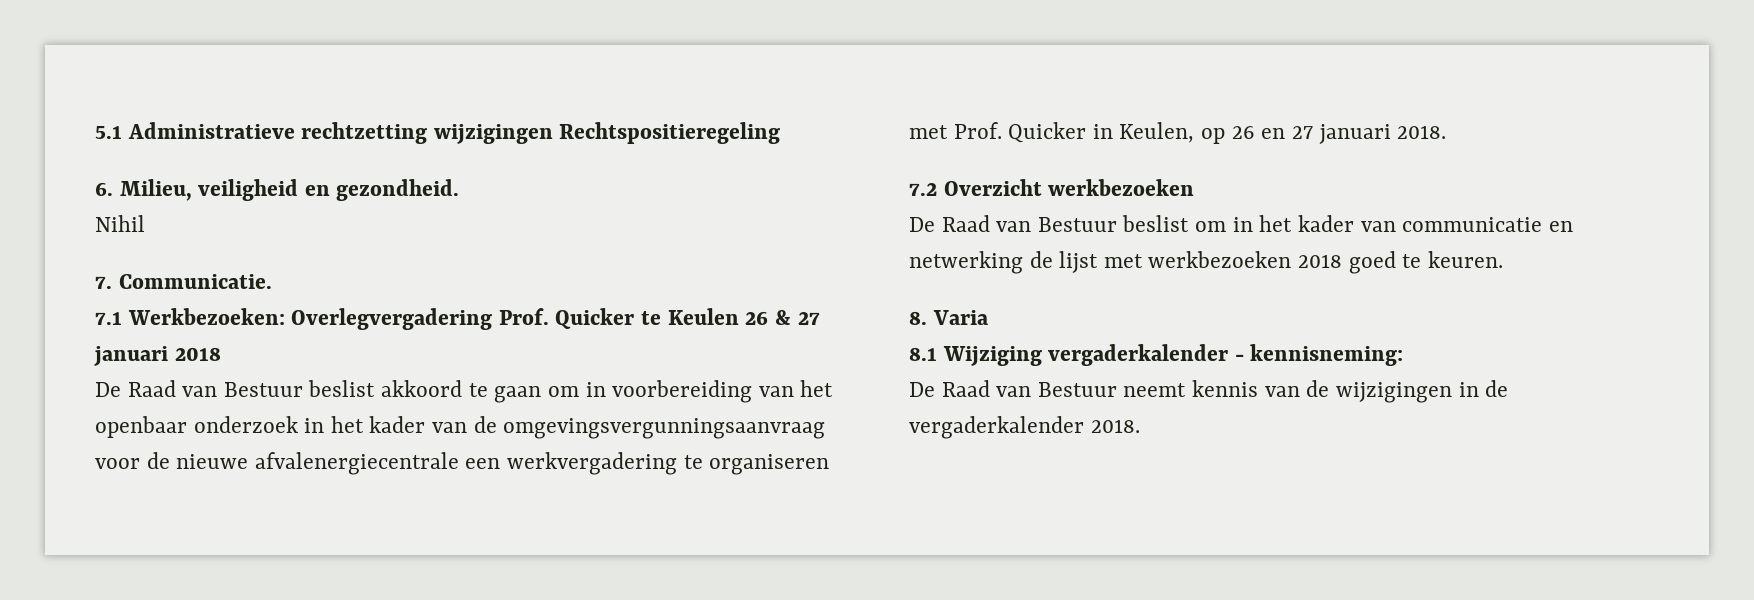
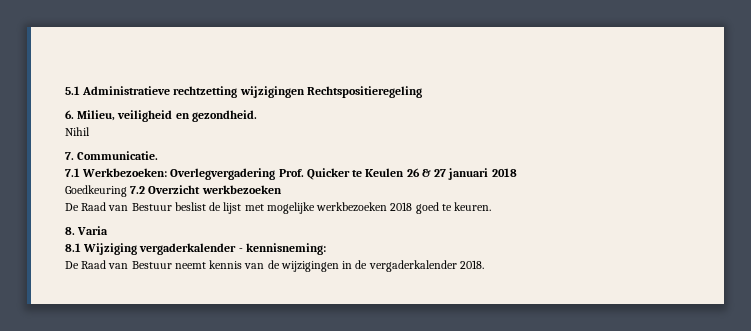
[95,380,834,403] [95,416,826,439] [95,452,830,475] [909,122,1447,144] De Raad van Bestuur beslist akkoord te gaan om in voorbereiding van het openbaar onderzoek in het kader van de omgevingsvergunningsaanvraag voor de nieuwe afvalenergiecentrale een werkvergadering te organiseren met Prof. Quicker in Keulen, op 26 en 27 januari 2018. // -> [65,185,127,197] Goedkeuring
[1195,215,1573,232] [909,251,1023,274] om in het kader van communicatie en netwerking -> (206, 206) none
(1143, 261) none -> [266,202,315,214] mogelijke

